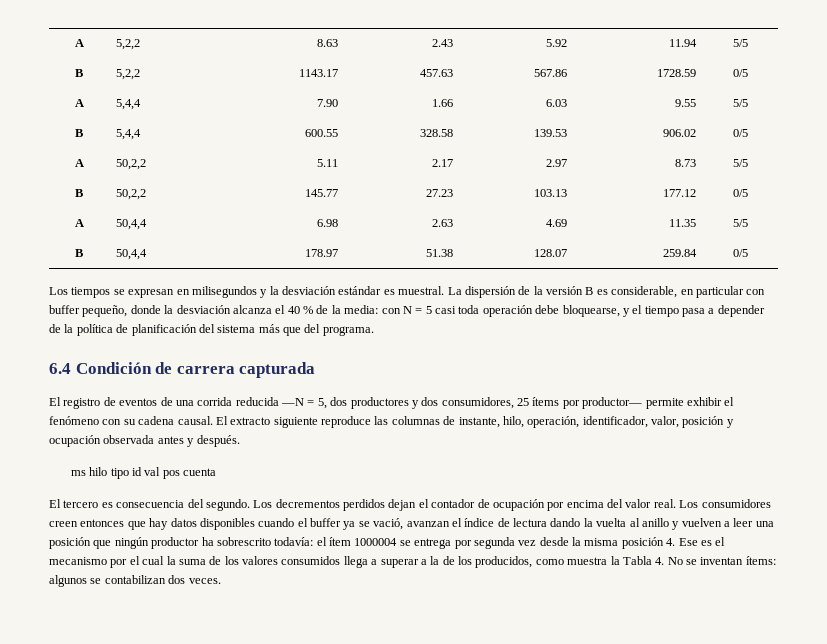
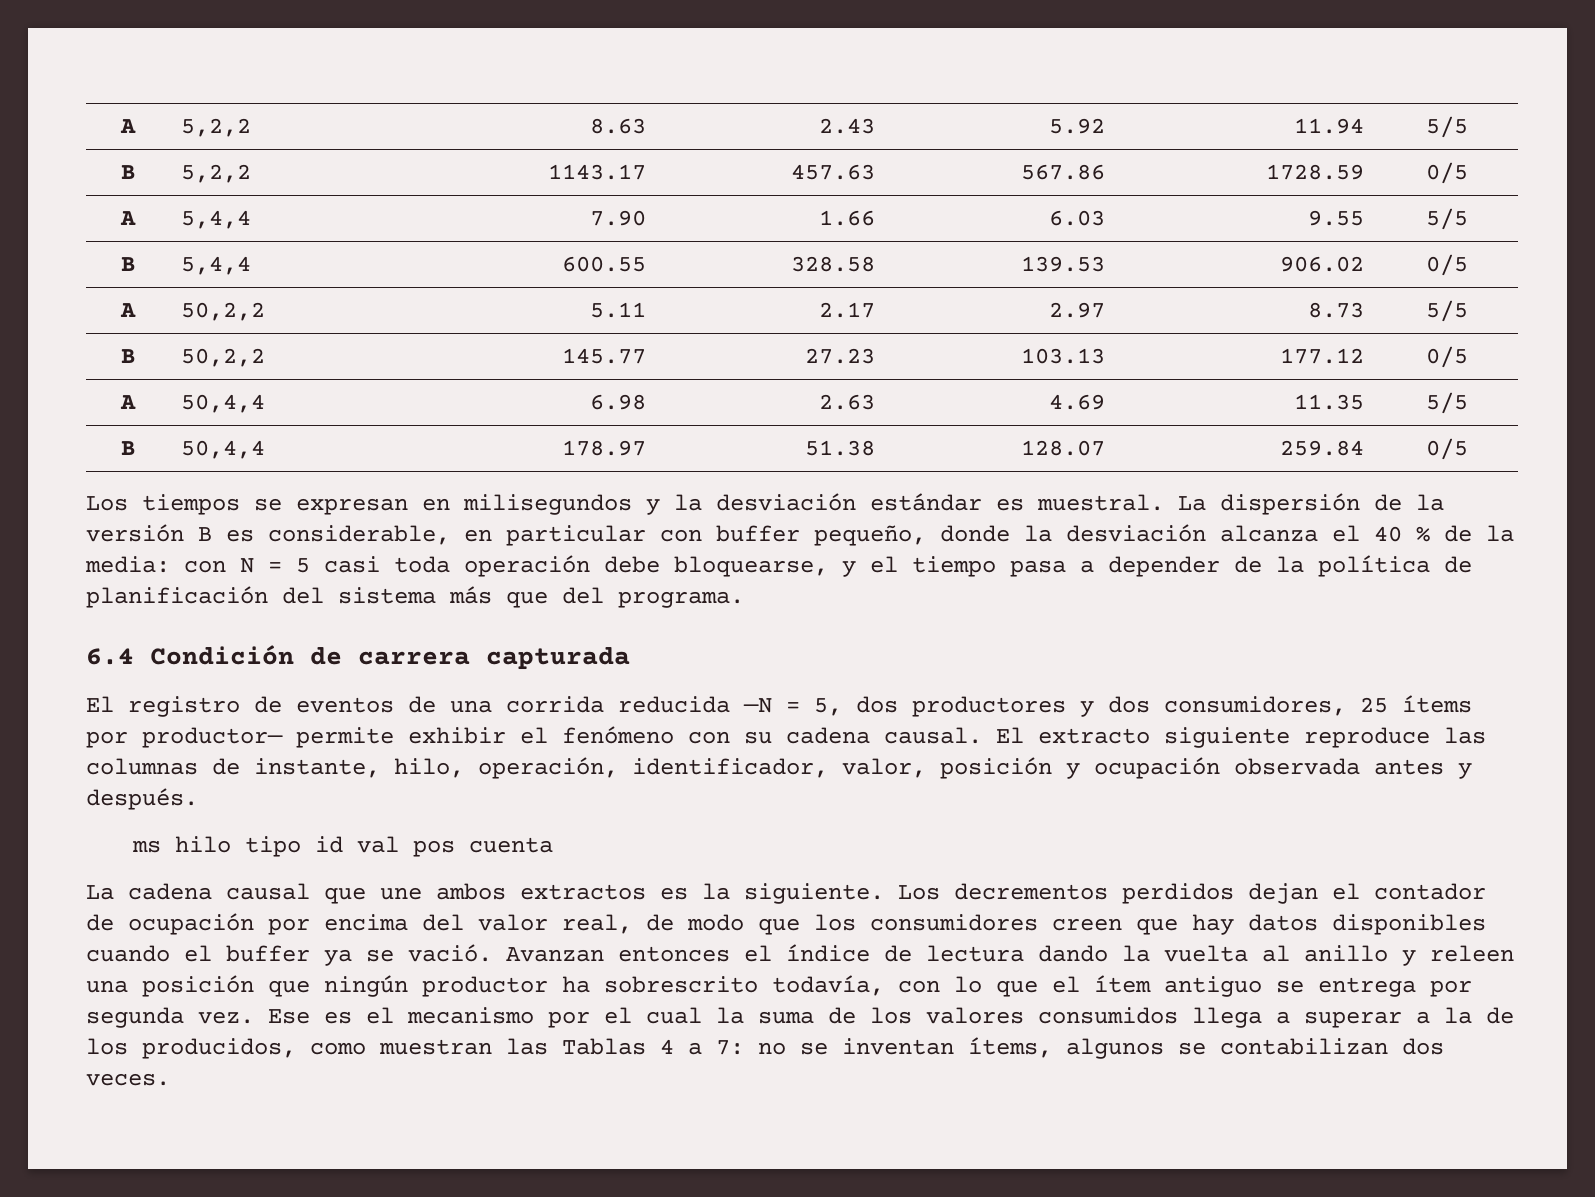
[49,499,250,511] El tercero es consecuencia del segundo. -> [86,883,884,904] La cadena causal que une ambos extractos es la siguiente.
[653,499,699,508] real. Los -> [562,914,856,935] real, de modo que los
[80,519,125,527] entonces -> (1122, 924) none
[373,518,450,530] vació, avanzan -> [408,944,730,962] vació. Avanzan entonces
[681,518,754,527] vuelven a leer -> [1430,945,1514,962] releen
[274,537,314,546] todavía: -> [772,975,1038,997] todavía, con lo que
[354,538,398,546] 1000004 -> [1164,976,1262,997] antiguo
[518,537,676,549] vez desde la misma posición 4. -> [198,1011,254,1024] vez.
[567,556,683,565] muestra la Tabla 4. No -> [379,1038,786,1055] muestran las Tablas 4 a 7: no
[745,556,776,565] ítems: -> [968,1037,1052,1058] ítems,

